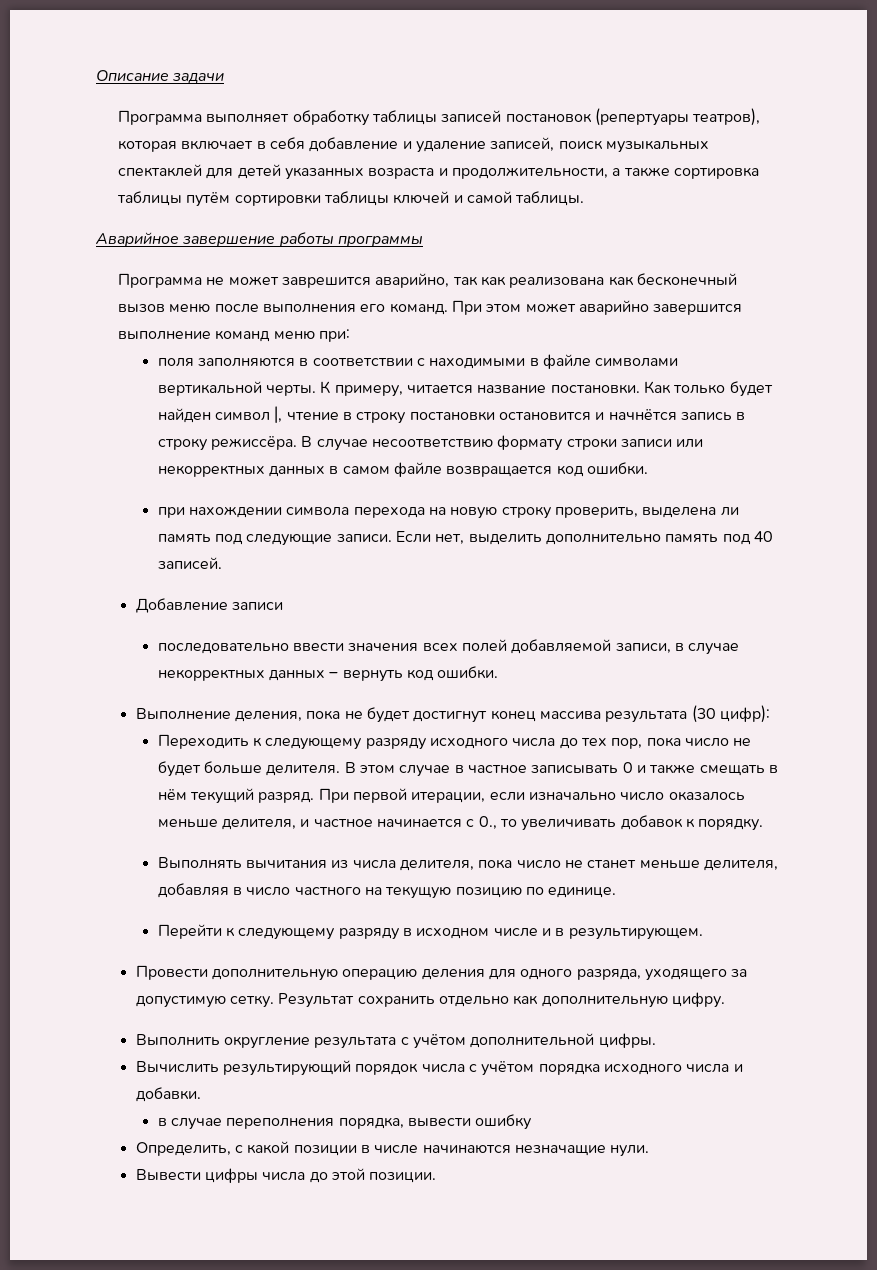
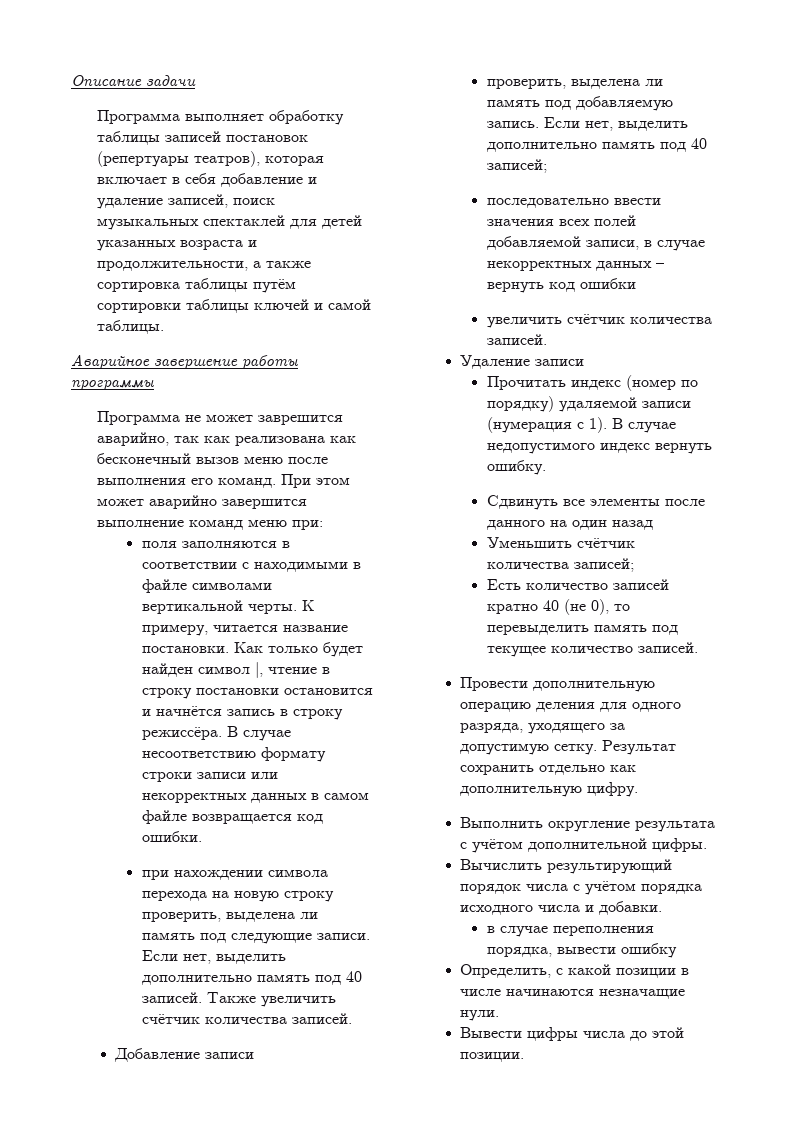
[135,598,284,613] // Добавление записи -> [206,992,336,1007] [141,1013,352,1024] [114,1048,255,1062] [486,79,663,89] [486,96,673,111] [486,117,688,131] [486,138,707,152] [486,159,547,173] Также увеличить счётчик количества записей. // Добавление записи // проверить, выделена ли память под добавляемую запись. Если нет, выделить дополнительно память под 40 записей;
[437,666,499,679] [135,705,770,723] [157,734,752,750] [157,761,778,777] [157,788,745,804] [157,815,764,831] [157,857,779,871] [157,883,617,899] [157,924,703,940] ошибки. // Выполнение деления, пока не будет достигнут конец массива результата (30 цифр): // Переходить к следующему разряду исходного числа до тех пор, пока число не будет больше делителя. В этом случае в частное записывать 0 и также смещать в нём текущий разряд. При первой итерации, если изначально число оказалось меньше делителя, и частное начинается с 0., то увеличивать добавок к порядку. // Выполнять вычитания из числа делителя, пока число не станет меньше делителя, добавляя в число частного на текущую позицию по единице. // Перейти к следующему разряду в исходном числе и в результирующем. -> [579,278,636,289] [486,314,712,328] [486,334,547,345] [460,355,585,369] [486,375,698,391] [486,396,691,412] [486,417,676,433] [486,442,712,454] [486,460,546,475] [486,495,705,510] [486,520,653,530] [486,537,635,548] [486,558,634,572] [486,579,669,590] [486,599,630,615] [486,624,678,635] [486,642,698,657] ошибки // увеличить счётчик количества записей. // Удаление записи // Прочитать индекс (номер по порядку) удаляемой записи (нумерация с 1). В случае недопустимого индекс вернуть ошибку. // Сдвинуть все элементы после данного на один назад // Уменьшить счётчик количества записей; // Есть количество записей кратно 40 (не 0), то перевыделить память под текущее количество записей.

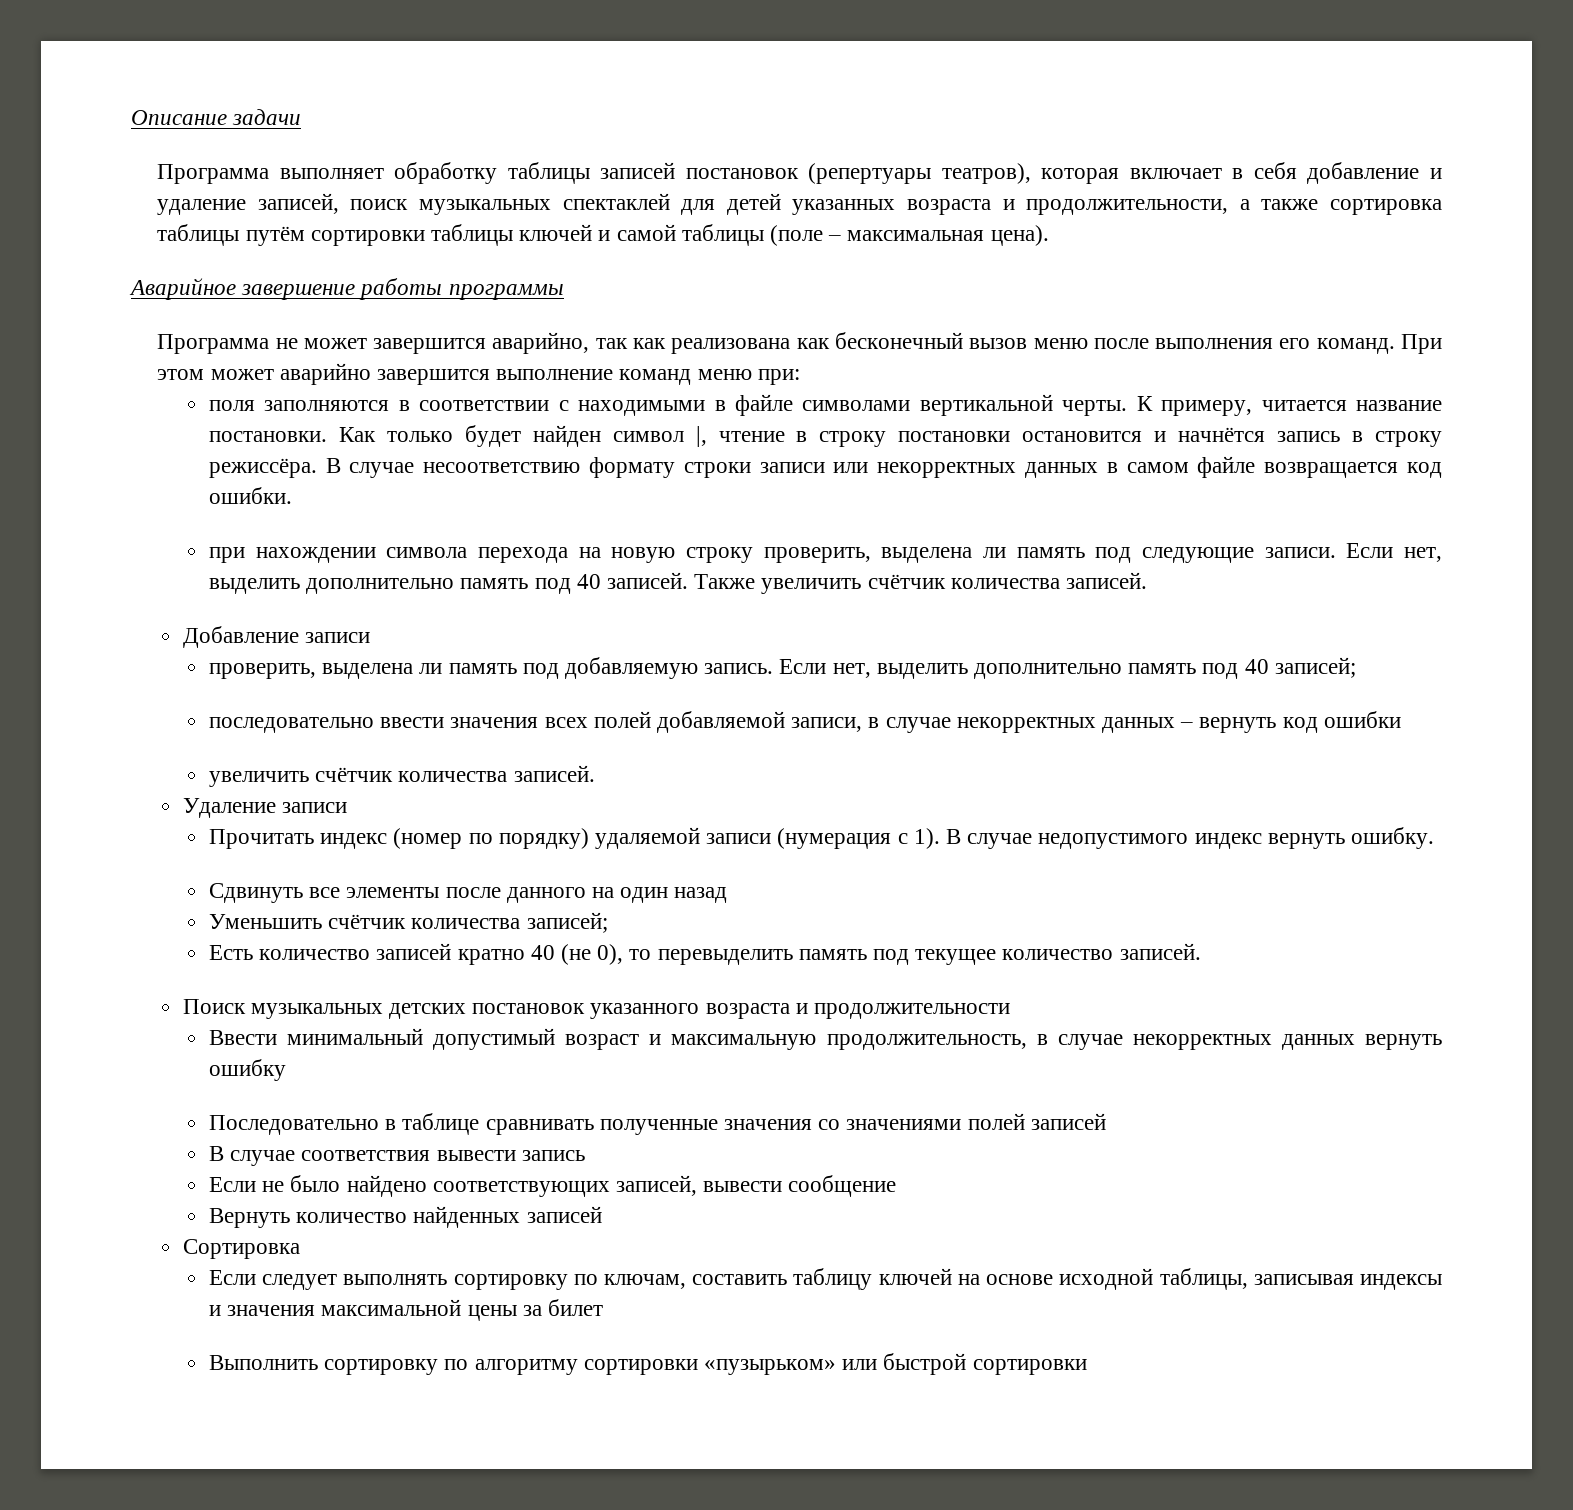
[97,320,165,334] таблицы. -> [681,224,1049,246] таблицы (поле – максимальная цена).
[258,415,344,425] заврешится -> [373,338,487,354] завершится
[460,677,656,692] [460,702,682,712] [460,723,626,734] [460,740,677,755] [460,765,637,775] [460,782,639,797] [460,817,716,832] [460,838,708,853] [460,859,673,874] [460,881,703,895] [460,901,663,915] [486,926,654,937] [486,943,677,958] [460,964,690,978] [460,989,686,999] [460,1010,500,1021] [460,1027,685,1041] [460,1052,525,1062] Провести дополнительную операцию деления для одного разряда, уходящего за допустимую сетку. Результат сохранить отдельно как дополнительную цифру. // Выполнить округление результата с учётом дополнительной цифры. // Вычислить результирующий порядок числа с учётом порядка исходного числа и добавки. // в случае переполнения порядка, вывести ошибку // Определить, с какой позиции в числе начинаются незначащие нули. // Вывести цифры числа до этой позиции. -> [182,999,1011,1019] [208,1028,1442,1050] [208,1059,286,1081] [208,1113,1106,1135] [208,1146,585,1166] [208,1175,897,1197] [208,1206,602,1228] [182,1239,300,1259] [208,1268,1443,1290] [208,1299,603,1321] [208,1353,1087,1375] Поиск музыкальных детских постановок указанного возраста и продолжительности // Ввести минимальный допустимый возраст и максимальную продолжительность, в случае некорректных данных вернуть ошибку // Последовательно в таблице сравнивать полученные значения со значениями полей записей // В случае соответствия вывести запись // Если не было найдено соответствующих записей, вывести сообщение // Вернуть количество найденных записей // Сортировка // Если следует выполнять сортировку по ключам, составить таблицу ключей на основе исходной таблицы, записывая индексы и значения максимальной цены за билет // Выполнить сортировку по алгоритму сортировки «пузырьком» или быстрой сортировки

